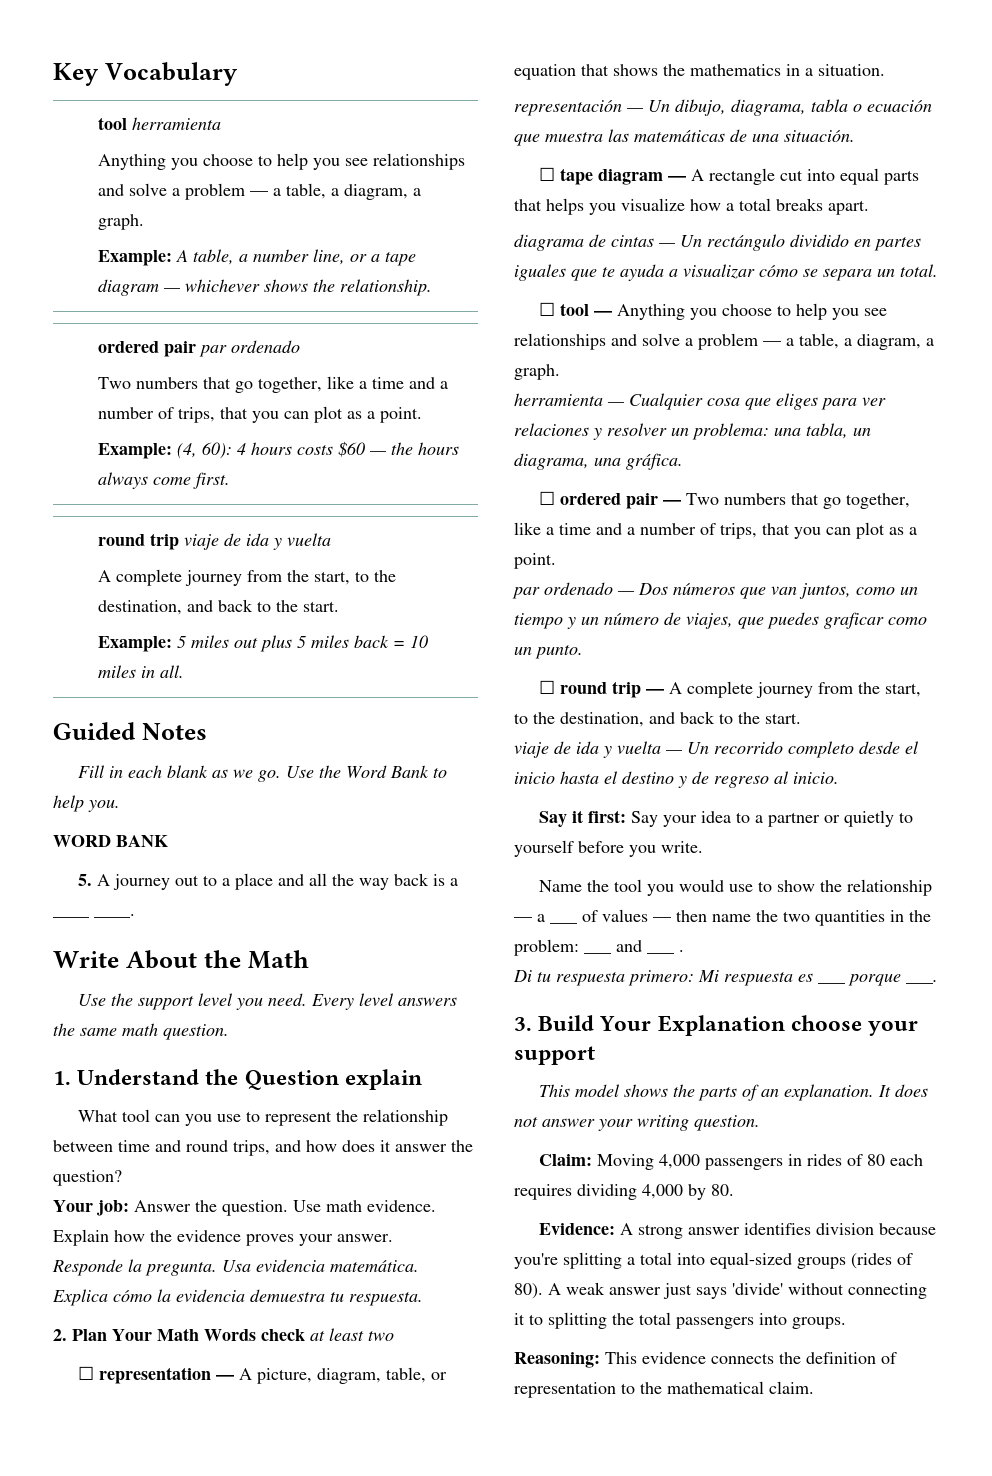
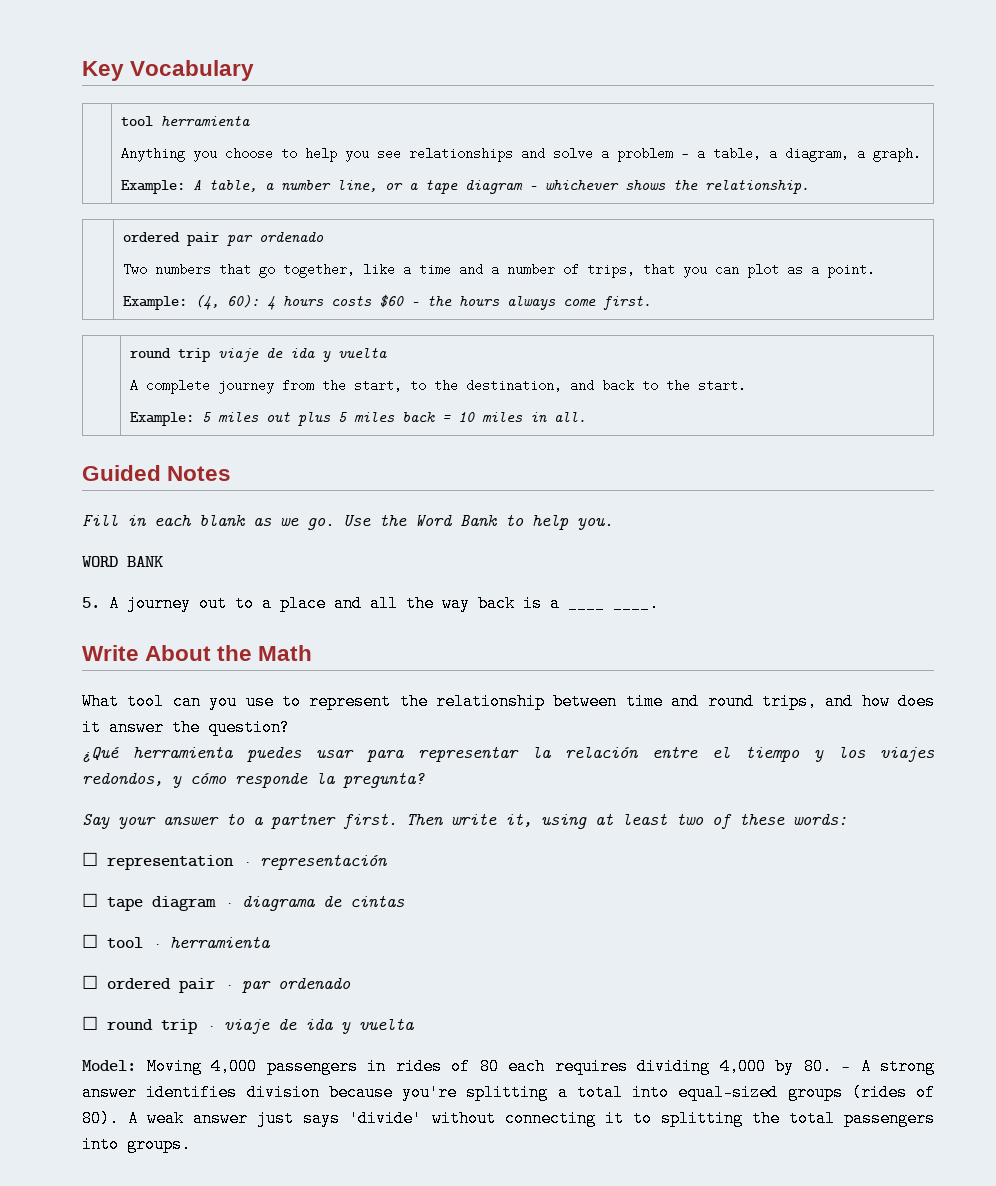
[77,993,457,1010] [53,1023,229,1040] [53,1069,422,1090] // Use the support level you need. Every level answers the same math question. // 1. Understand the Question explain -> (313, 653) none
[53,1200,436,1216] [53,1229,393,1246] [52,1259,419,1276] [52,1289,423,1306] [53,1328,305,1341] Your job: Answer the question. Use math evidence. Explain how the evidence proves your answer. // Responde la pregunta. Usa evidencia matemática. Explica cómo la evidencia demuestra tu respuesta. // 2. Plan Your Math Words check -> [82,746,935,762] [82,772,425,788] [82,813,587,829] ¿Qué herramienta puedes usar para representar la relación entre el tiempo y los viajes redondos, y cómo responde la pregunta? // Say your answer to a partner first. Then write it, using
(394, 1335) none -> [712,813,847,829] of these words:
[215,1367,447,1384] [514,64,885,80] [514,99,932,116] [514,129,855,146] [538,167,919,185] [514,198,869,215] [514,234,921,251] [514,264,938,281] [538,302,887,320] [514,333,934,350] [514,364,560,380] [514,393,886,410] [514,423,871,440] [514,453,683,470] [538,491,910,509] [514,522,917,539] [514,553,556,569] [512,582,918,599] [514,612,927,629] [514,644,583,659] [538,680,921,698] [514,711,801,727] [514,741,919,758] [514,771,839,788] [538,810,913,827] [514,840,703,857] [538,879,932,896] [514,914,545,922] [550,922,577,924] [582,909,931,926] [514,939,611,956] [616,940,642,952] [647,952,674,954] [679,950,684,952] [513,970,813,986] [818,974,938,986] [514,1015,919,1036] [514,1046,595,1065] [538,1084,928,1101] [514,1115,760,1131] [538,1154,592,1166] — A picture, diagram, table, or equation that shows the mathematics in a situation. // representación — Un dibujo, diagrama, tabla o ecuación que muestra las matemáticas de una situación. // ☐ tape diagram — A rectangle cut into equal parts that helps you visualize how a total breaks apart. // diagrama de cintas — Un rectángulo dividido en partes iguales que te ayuda a visualizar cómo se separa un total. // ☐ tool — Anything you choose to help you see relationships and solve a problem — a table, a diagram, a graph. // herramienta — Cualquier cosa que eliges para ver relaciones y resolver un problema: una tabla, un diagrama, una gráfica. // ☐ ordered pair — Two numbers that go together, like a time and a number of trips, that you can plot as a point. // par ordenado — Dos números que van juntos, como un tiempo y un número de viajes, que puedes graficar como un punto. // ☐ round trip — A complete journey from the start, to the destination, and back to the start. // viaje de ida y vuelta — Un recorrido completo desde el inicio hasta el destino y de regreso al inicio. // Say it first: Say your idea to a partner or quietly to yourself before you write. // Name the tool you would use to show the relationship — a ___ of values — then name the two quantities in the problem: ___ and ___ . // Di tu respuesta primero: Mi respuesta es ___ porque ___. // 3. Build Your Explanation choose your support // This model shows the parts of an explanation. It does not answer your writing question. // Claim: -> [242,854,387,870] [82,893,405,911] [82,934,270,948] [82,975,351,993] [82,1016,414,1034] [82,1060,136,1071] · representación // ☐ tape diagram · diagrama de cintas // ☐ tool · herramienta // ☐ ordered pair · par ordenado // ☐ round trip · viaje de ida y vuelta // Model:
[538,1223,615,1235] // Evidence: -> [841,1067,850,1071] —
[514,1352,897,1368] [514,1381,814,1398] // Reasoning: This evidence connects the definition of representation to the mathematical claim. -> (191, 1144) none

